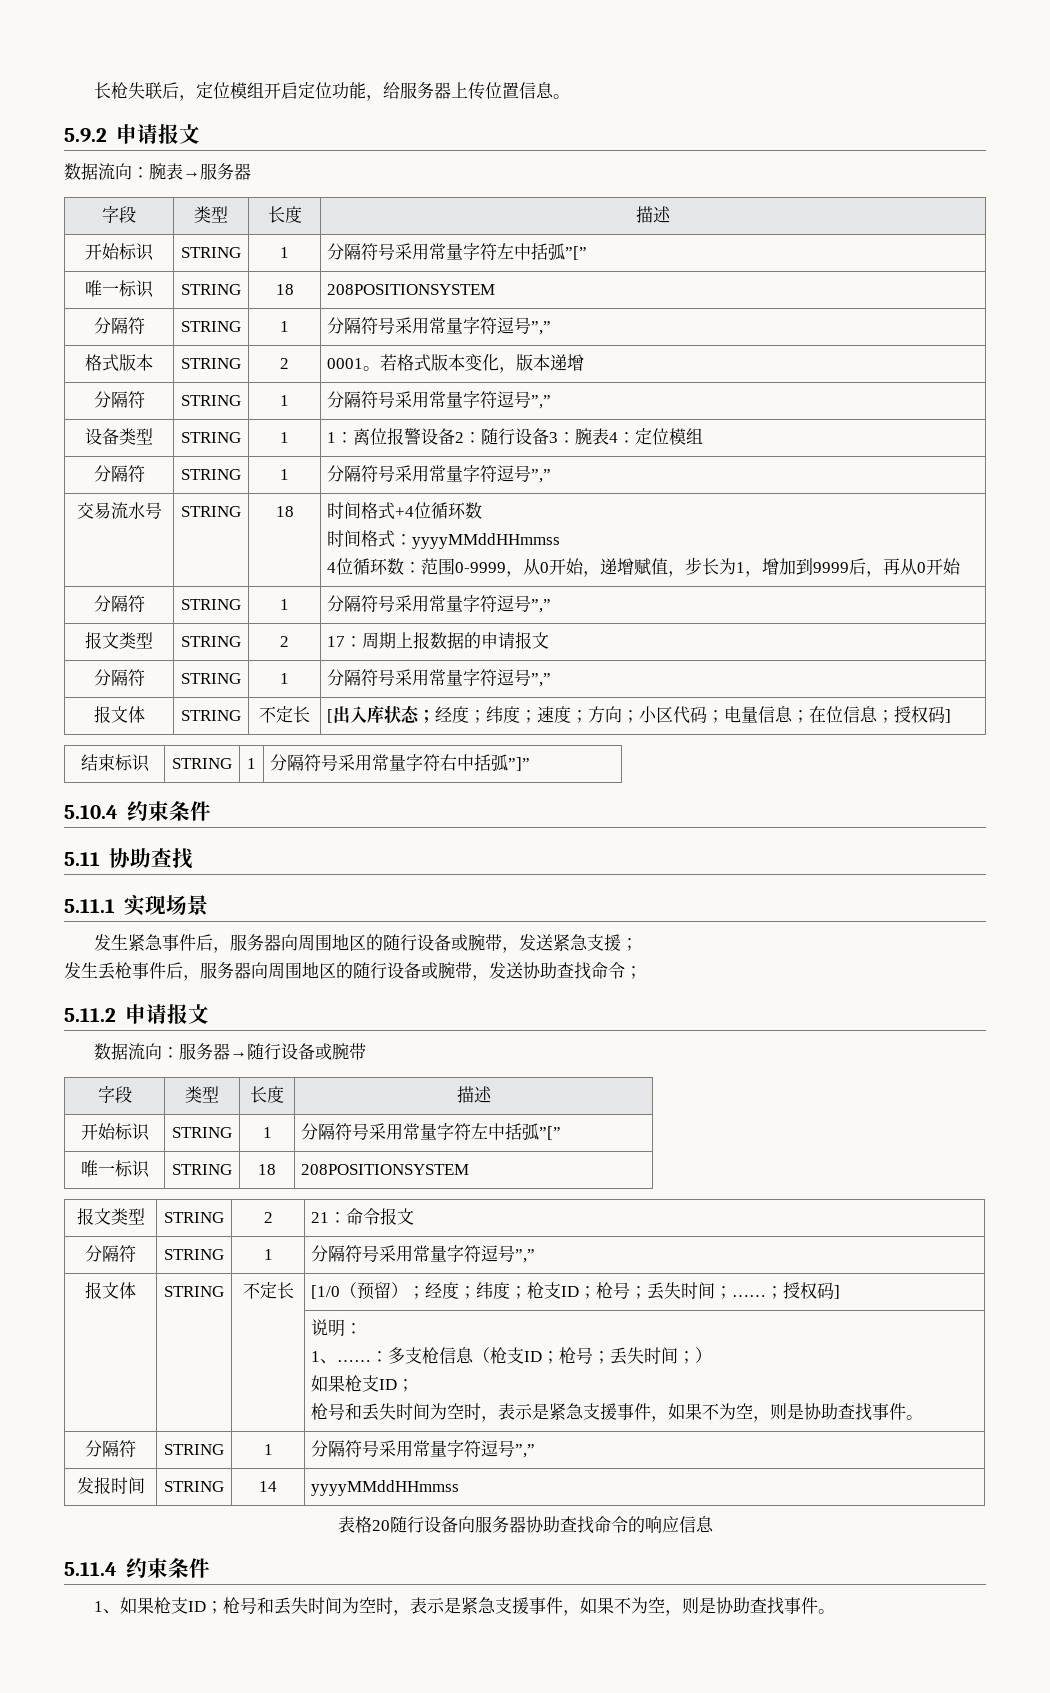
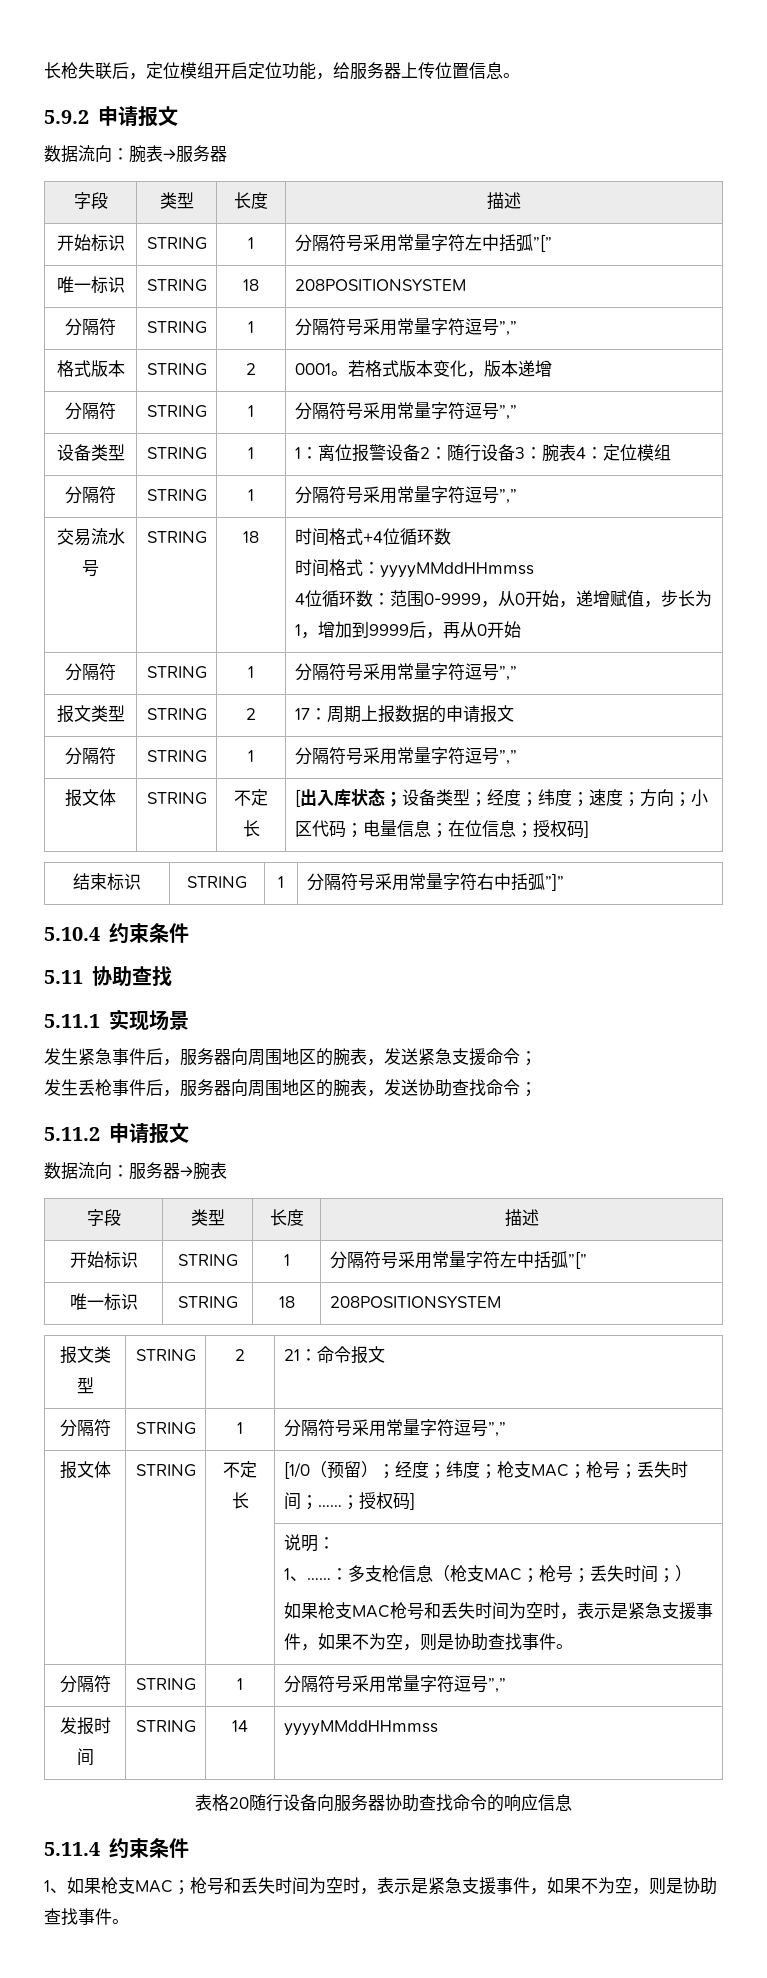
(435, 716) none -> [401,789,487,807] 设备类型；
[383,934,503,951] 随行设备或腕带 -> [333,1048,367,1066] 腕表
(622, 942) none -> [486,1048,520,1065] 命令
[353,962,472,979] 随行设备或腕带 -> [333,1079,367,1097] 腕表
[247,1043,367,1060] 随行设备或腕带 -> [193,1162,227,1180] 腕表
[560,1286,579,1297] ID -> [530,1464,569,1477] MAC
[523,1351,542,1362] ID -> [483,1568,522,1581] MAC
[378,1379,414,1392] ID； // -> [351,1605,390,1618] MAC
[188,1601,207,1612] ID -> [135,1880,173,1893] MAC

